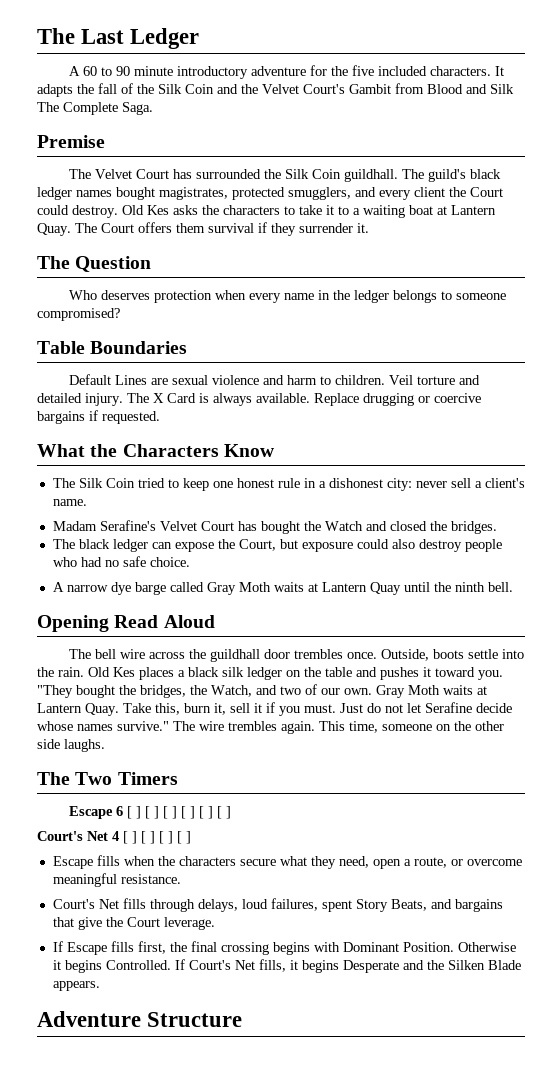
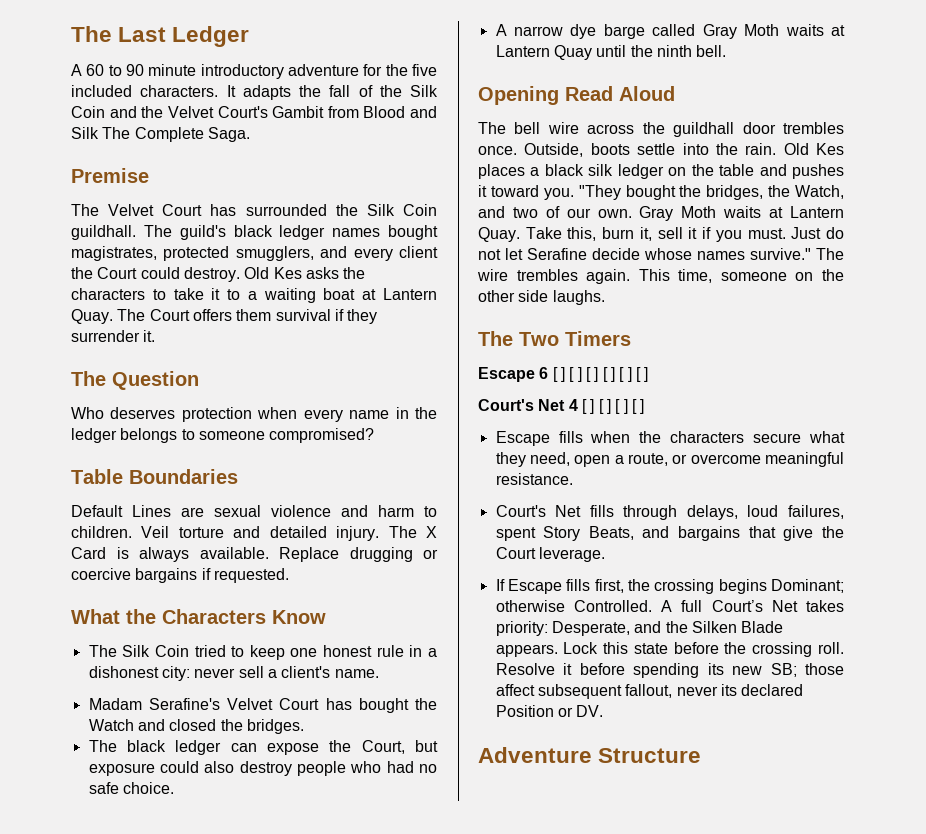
[190,941,217,952] final -> (650, 585) none
[313,942,516,952] [52,959,399,973] with Dominant Position. Otherwise it begins Controlled. If Court's Net fills, it begins Desperate -> [771,579,844,593] [495,600,844,612] [495,621,630,636] Dominant; otherwise Controlled. A full Court’s Net takes priority: Desperate,
(100, 986) none -> [563,642,844,657] [495,663,844,678] [495,684,804,699] [495,705,604,717] Lock this state before the crossing roll. Resolve it before spending its new SB; those affect subsequent fallout, never its declared Position or DV.

